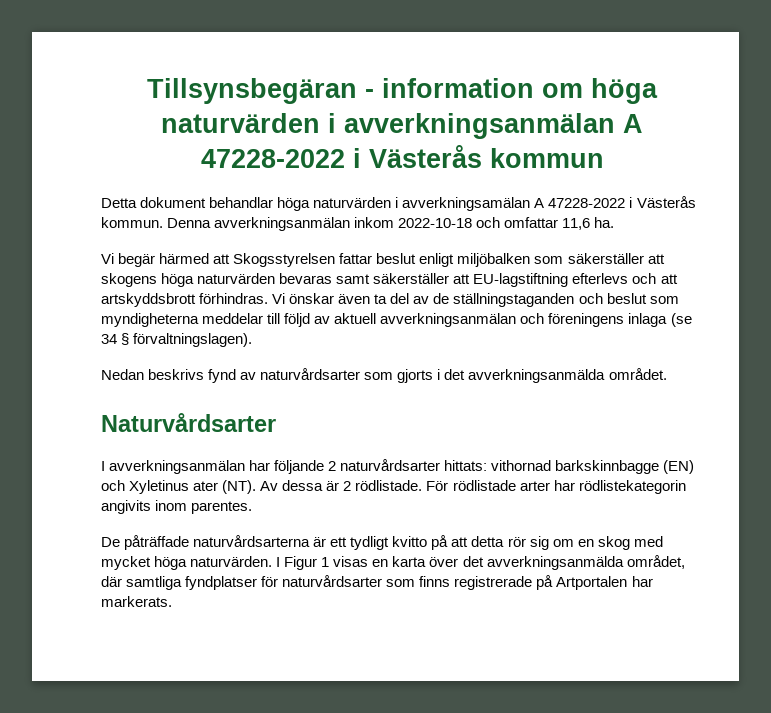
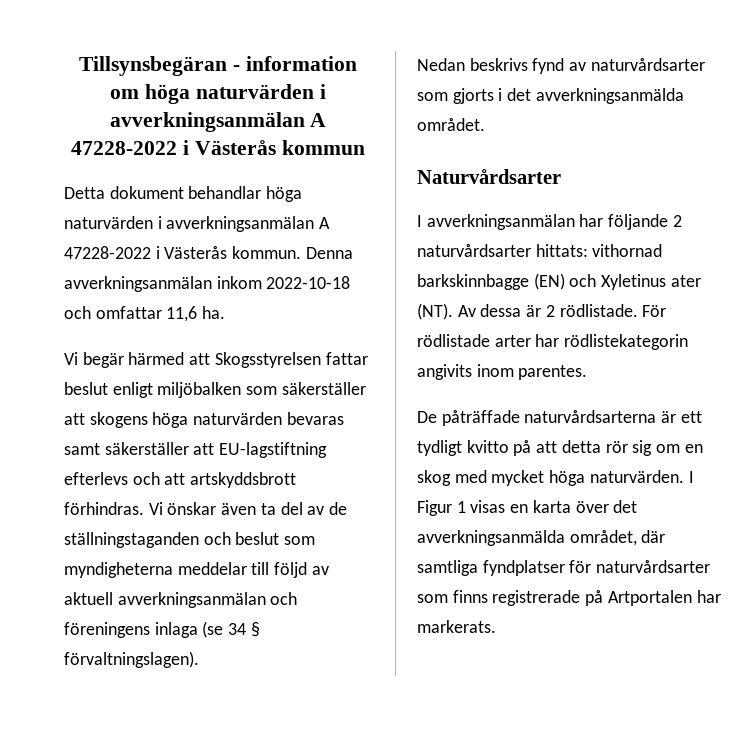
[402,197,531,211] avverkningsamälan -> [166,216,315,232] avverkningsanmälan

